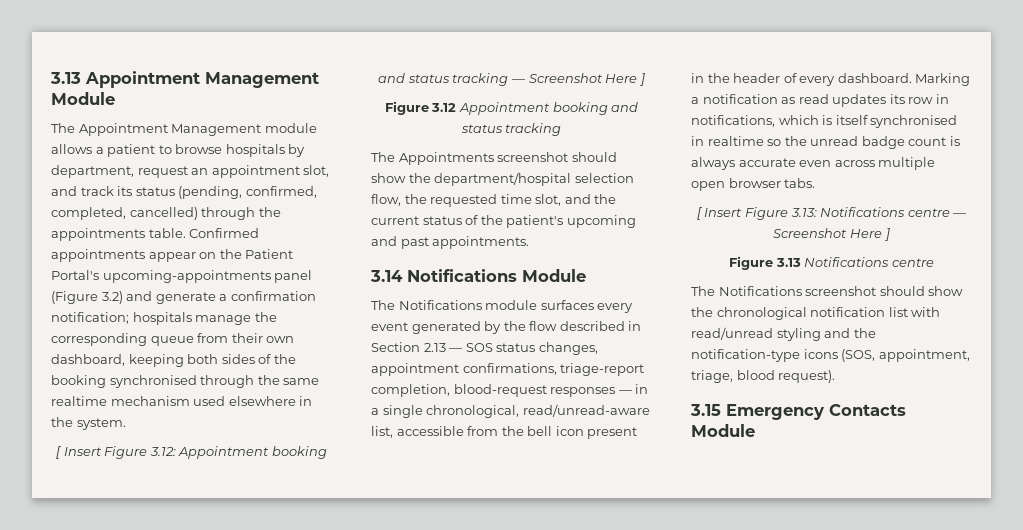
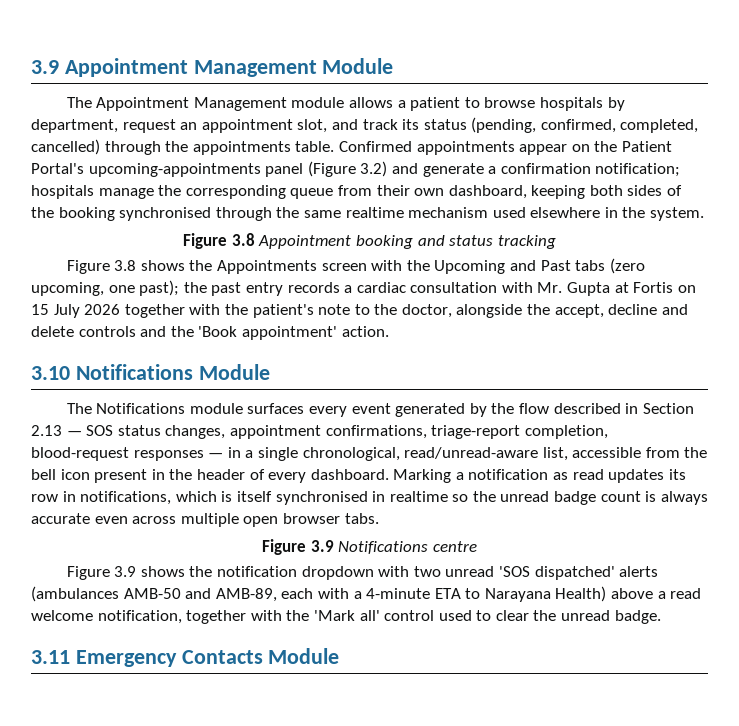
[50,72,81,84] 3.13 -> [31,60,59,74] 3.9
[56,446,327,459] [378,73,645,86] [384,101,457,115] [ Insert Figure 3.12: Appointment booking and status tracking — Screenshot Here ] // Figure 3.12 -> [183,233,255,249] Figure 3.8
[371,152,617,165] [371,172,634,186] [371,194,617,207] [371,215,636,228] [371,236,530,249] [370,270,403,282] The Appointments screenshot should show the department/hospital selection flow, the requested time slot, and the current status of the patient's upcoming and past appointments. // 3.14 -> [66,258,645,274] [31,280,696,296] [31,304,688,318] [31,326,389,340] [31,366,70,380] Figure 3.8 shows the Appointments screen with the Upcoming and Past tabs (zero upcoming, one past); the past entry records a cardiac consultation with Mr. Gupta at Fortis on 15 July 2026 together with the patient's note to the doctor, alongside the accept, decline and delete controls and the 'Book appointment' action. // 3.10
[696,207,968,220] [773,228,890,241] [729,256,934,270] [691,286,964,296] [691,307,941,320] [691,327,876,341] [691,349,970,362] [691,370,836,383] [690,404,721,416] [ Insert Figure 3.13: Notifications centre — Screenshot Here ] // Figure 3.13 Notifications centre // The Notifications screenshot should show the chronological notification list with read/unread styling and the notification-type icons (SOS, appointment, triage, blood request). // 3.15 -> [262,539,477,555] [66,566,659,580] [31,586,702,602] [31,610,661,624] [31,650,70,664] Figure 3.9 Notifications centre // Figure 3.9 shows the notification dropdown with two unread 'SOS dispatched' alerts (ambulances AMB-50 and AMB-89, each with a 4-minute ETA to Narayana Health) above a read welcome notification, together with the 'Mark all' control used to clear the unread badge. // 3.11

